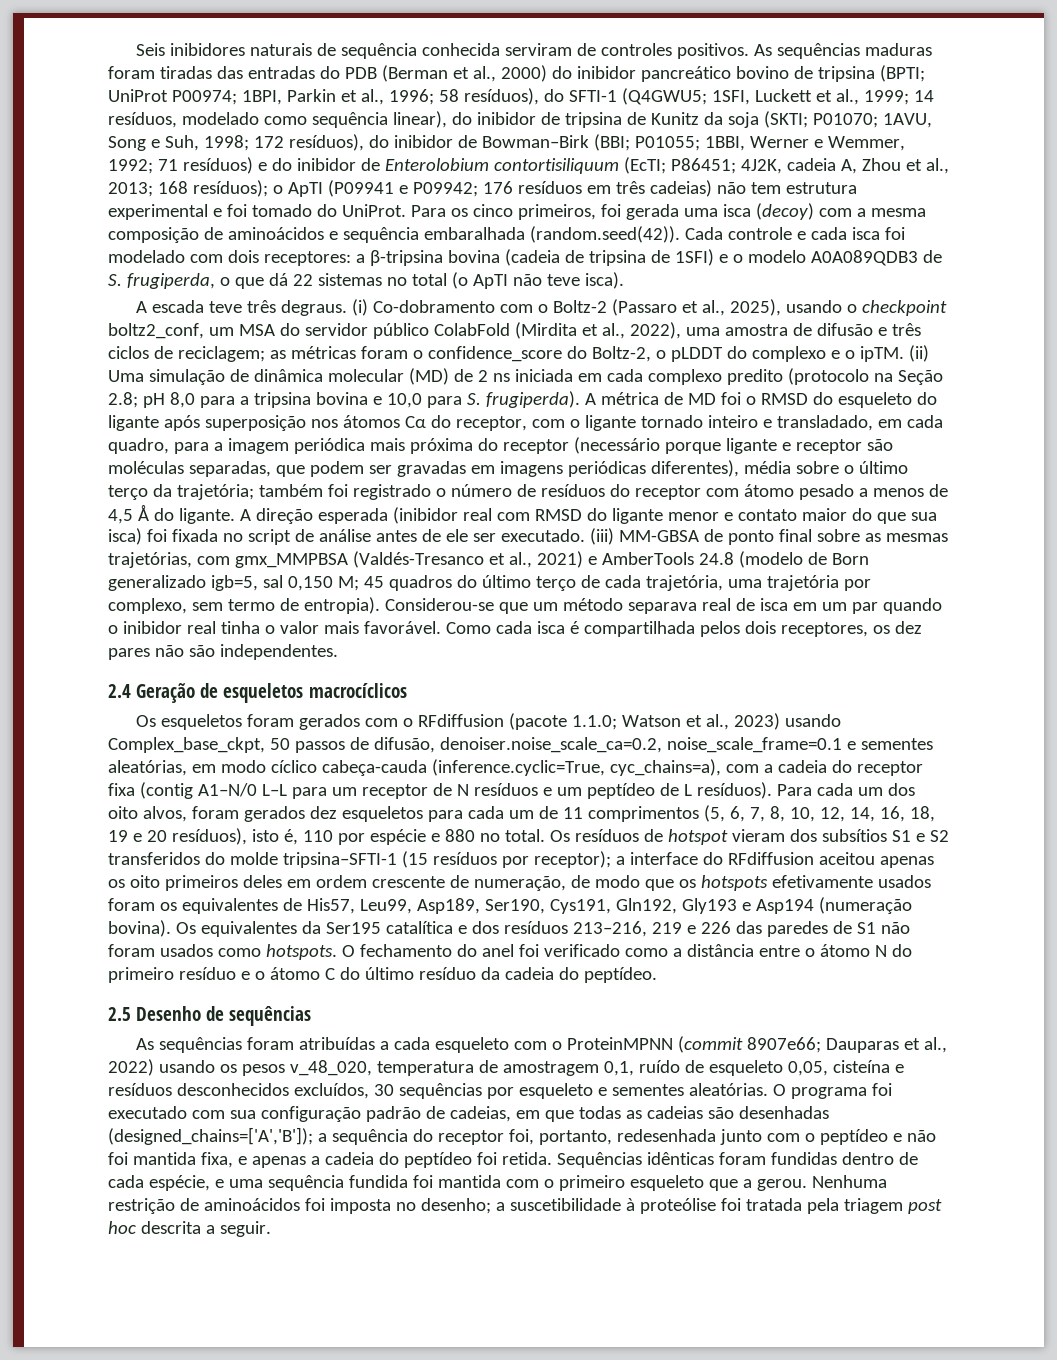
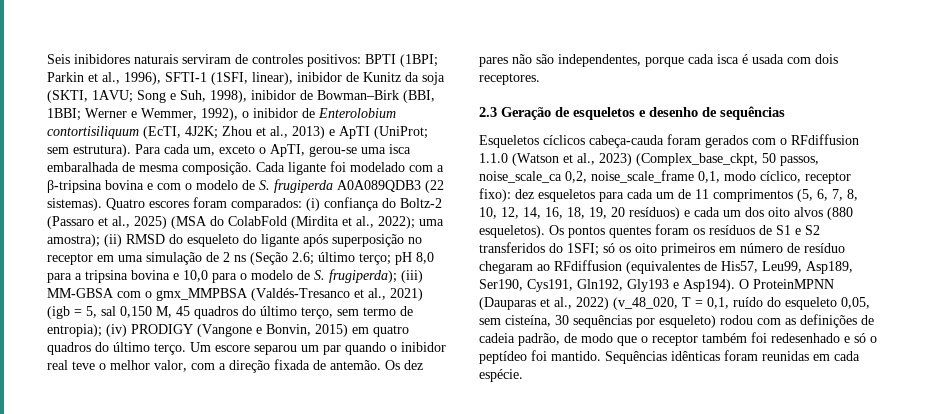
[316,43,932,59] [108,65,925,82] [108,88,934,105] [108,111,932,128] [108,134,905,151] [108,157,949,174] [108,180,857,197] [108,203,926,220] [108,226,880,243] de sequência conhecida serviram de controles positivos. As sequências maduras foram tiradas das entradas do PDB (Berman et al., 2000) do inibidor pancreático bovino de tripsina (BPTI; UniProt P00974; 1BPI, Parkin et al., 1996; 58 resíduos), do SFTI-1 (Q4GWU5; 1SFI, Luckett et al., 1999; 14 resíduos, modelado como sequência linear), do inibidor de tripsina de Kunitz da soja (SKTI; P01070; 1AVU, Song e Suh, 1998; 172 resíduos), do inibidor de Bowman–Birk (BBI; P01055; 1BBI, Werner e Wemmer, 1992; 71 resíduos) e do inibidor de Enterolobium contortisiliquum (EcTI; P86451; 4J2K, cadeia A, Zhou et al., 2013; 168 resíduos); o ApTI (P09941 e P09942; 176 resíduos em três cadeias) não tem estrutura experimental e foi tomado do UniProt. Para os cinco primeiros, foi gerada uma isca (decoy) com a mesma composição de aminoácidos e sequência embaralhada (random.seed(42)). Cada controle e cada isca -> [182,54,438,67] [47,72,445,85] [47,90,435,103] [47,108,396,121] [47,126,428,139] [47,144,411,157] [47,162,326,175] serviram de controles positivos: BPTI (1BPI; Parkin et al., 1996), SFTI-1 (1SFI, linear), inibidor de Kunitz da soja (SKTI, 1AVU; Song e Suh, 1998), inibidor de Bowman–Birk (BBI, 1BBI; Werner e Wemmer, 1992), o inibidor de Enterolobium contortisiliquum (EcTI, 4J2K; Zhou et al., 2013) e ApTI (UniProt; sem estrutura). Para cada um, exceto o ApTI, gerou-se uma isca embaralhada de mesma composição. Cada ligante
[227,250,351,266] dois receptores: -> (433, 168) none
[504,249,942,266] [108,272,624,289] [135,299,947,316] [108,322,921,339] [108,345,929,362] [108,368,943,385] [108,392,138,408] (cadeia de tripsina de 1SFI) e o modelo A0A089QDB3 de S. frugiperda, o que dá 22 sistemas no total (o ApTI não teve isca). // A escada teve três degraus. (i) Co-dobramento com o Boltz-2 (Passaro et al., 2025), usando o checkpoint boltz2_conf, um MSA do servidor público ColabFold (Mirdita et al., 2022), uma amostra de difusão e três ciclos de reciclagem; as métricas foram o confidence_score do Boltz-2, o pLDDT do complexo e o ipTM. (ii) Uma simulação de dinâmica molecular (MD) de 2 ns iniciada em cada complexo predito (protocolo na Seção 2.8; -> [147,179,444,193] [47,197,442,211] [47,216,444,229] [47,234,422,247] [47,252,391,265] e com o modelo de S. frugiperda A0A089QDB3 (22 sistemas). Quatro escores foram comparados: (i) confiança do Boltz-2 (Passaro et al., 2025) (MSA do ColabFold (Mirdita et al., 2022); uma amostra); (ii) RMSD do esqueleto do ligante após superposição no receptor em uma simulação de 2 ns (Seção 2.6; último terço;
[466,391,937,408] [108,415,943,431] [108,437,893,454] [108,460,908,477] [108,484,948,500] [108,504,937,524] [108,528,948,545] [108,552,230,568] S. frugiperda). A métrica de MD foi o RMSD do esqueleto do ligante após superposição nos átomos Cα do receptor, com o ligante tornado inteiro e transladado, em cada quadro, para a imagem periódica mais próxima do receptor (necessário porque ligante e receptor são moléculas separadas, que podem ser gravadas em imagens periódicas diferentes), média sobre o último terço da trajetória; também foi registrado o número de resíduos do receptor com átomo pesado a menos de 4,5 Å do ligante. A direção esperada (inibidor real com RMSD do ligante menor e contato maior do que sua isca) foi fixada no script de análise antes de ele ser executado. (iii) MM-GBSA de ponto final sobre as mesmas trajetórias, com -> [240,269,423,283] [47,288,152,298] o modelo de S. frugiperda); (iii) MM-GBSA com o
[587,551,869,568] [108,575,258,591] e AmberTools 24.8 (modelo de Born generalizado igb=5, -> [47,306,97,319] (igb = 5,
[337,576,359,591] M; -> [156,306,172,318] M,
[535,575,871,591] [108,597,817,614] terço de cada trajetória, uma trajetória por complexo, sem termo de entropia). Considerou-se que um método separava real de isca em -> [301,306,413,319] [47,324,409,337] [47,342,297,355] terço, sem termo de entropia); (iv) PRODIGY (Vangone e Bonvin, 2015) em quatro quadros do último terço. Um escore separou
[220,621,922,637] [108,644,338,660] [108,683,407,703] [135,714,242,730] tinha o valor mais favorável. Como cada isca é compartilhada pelos dois receptores, os dez pares não são independentes. // 2.4 Geração de esqueletos macrocíclicos // Os esqueletos -> [72,359,423,373] [479,54,838,67] [479,73,540,85] [479,106,785,120] [479,135,664,148] teve o melhor valor, com a direção fixada de antemão. Os dez pares não são independentes, porque cada isca é usada com dois receptores. // 2.3 Geração de esqueletos e desenho de sequências // Esqueletos cíclicos cabeça-cauda
[508,713,841,730] [108,737,933,753] [108,759,923,776] [108,782,915,799] [108,806,305,822] (pacote 1.1.0; Watson et al., 2023) usando Complex_base_ckpt, 50 passos de difusão, denoiser.noise_scale_ca=0.2, noise_scale_frame=0.1 e sementes aleatórias, em modo cíclico cabeça-cauda (inference.cyclic=True, cyc_chains=a), com a cadeia do receptor fixa (contig A1–N/0 L–L para um receptor de N resíduos e um peptídeo de L resíduos). Para cada um dos oito alvos, foram gerados -> [479,153,819,166] [479,170,851,184] [479,188,511,202] 1.1.0 (Watson et al., 2023) (Complex_base_ckpt, 50 passos, noise_scale_ca 0,2, noise_scale_frame 0,1, modo cíclico, receptor fixo):
[108,828,887,845] 19 e 20 resíduos), isto é, 110 por espécie e 880 no total. Os resíduos de hotspot vieram dos subsítios -> [589,207,853,220] [479,224,772,238] 19, 20 resíduos) e cada um dos oito alvos (880 esqueletos). Os pontos quentes foram os resíduos de
[229,851,934,868] [108,875,931,891] [108,898,278,914] molde tripsina–SFTI-1 (15 resíduos por receptor); a interface do RFdiffusion aceitou apenas os oito primeiros deles em ordem crescente de numeração, de modo que os hotspots efetivamente usados foram os equivalentes -> [567,243,845,256] [479,260,700,274] 1SFI; só os oito primeiros em número de resíduo chegaram ao RFdiffusion (equivalentes
[755,897,912,914] [108,920,910,937] [108,944,912,960] [108,967,657,983] [108,1006,312,1026] [135,1036,947,1053] [108,1059,599,1076] Asp194 (numeração bovina). Os equivalentes da Ser195 catalítica e dos resíduos 213–216, 219 e 226 das paredes de S1 não foram usados como hotspots. O fechamento do anel foi verificado como a distância entre o átomo N do primeiro resíduo e o átomo C do último resíduo da cadeia do peptídeo. // 2.5 Desenho de sequências // As sequências foram atribuídas a cada esqueleto com o ProteinMPNN (commit 8907e66; Dauparas et al., 2022) usando os pesos v_48_020, temperatura de amostragem -> [683,279,834,292] [479,297,703,310] Asp194). O ProteinMPNN (Dauparas et al., 2022) (v_48_020, T =
[684,1060,704,1073] de -> [767,297,781,307] do
[832,1060,904,1073] [108,1083,892,1099] [108,1106,829,1122] [108,1127,936,1145] [108,1152,918,1168] [108,1175,887,1191] [108,1198,942,1214] [108,1221,271,1237] cisteína e resíduos desconhecidos excluídos, 30 sequências por esqueleto e sementes aleatórias. O programa foi executado com sua configuração padrão de cadeias, em que todas as cadeias são desenhadas (designed_chains=['A','B']); a sequência do receptor foi, portanto, redesenhada junto com o peptídeo e não foi mantida fixa, e apenas a cadeia do peptídeo foi retida. Sequências idênticas foram fundidas dentro de cada espécie, e uma sequência fundida foi mantida com o primeiro esqueleto que a gerou. Nenhuma restrição de aminoácidos foi imposta no desenho; a suscetibilidade à proteólise foi tratada pela triagem post hoc descrita a seguir. -> [479,314,874,328] [479,332,877,346] [479,350,860,364] [479,369,523,382] sem cisteína, 30 sequências por esqueleto) rodou com as definições de cadeia padrão, de modo que o receptor também foi redesenhado e só o peptídeo foi mantido. Sequências idênticas foram reunidas em cada espécie.

